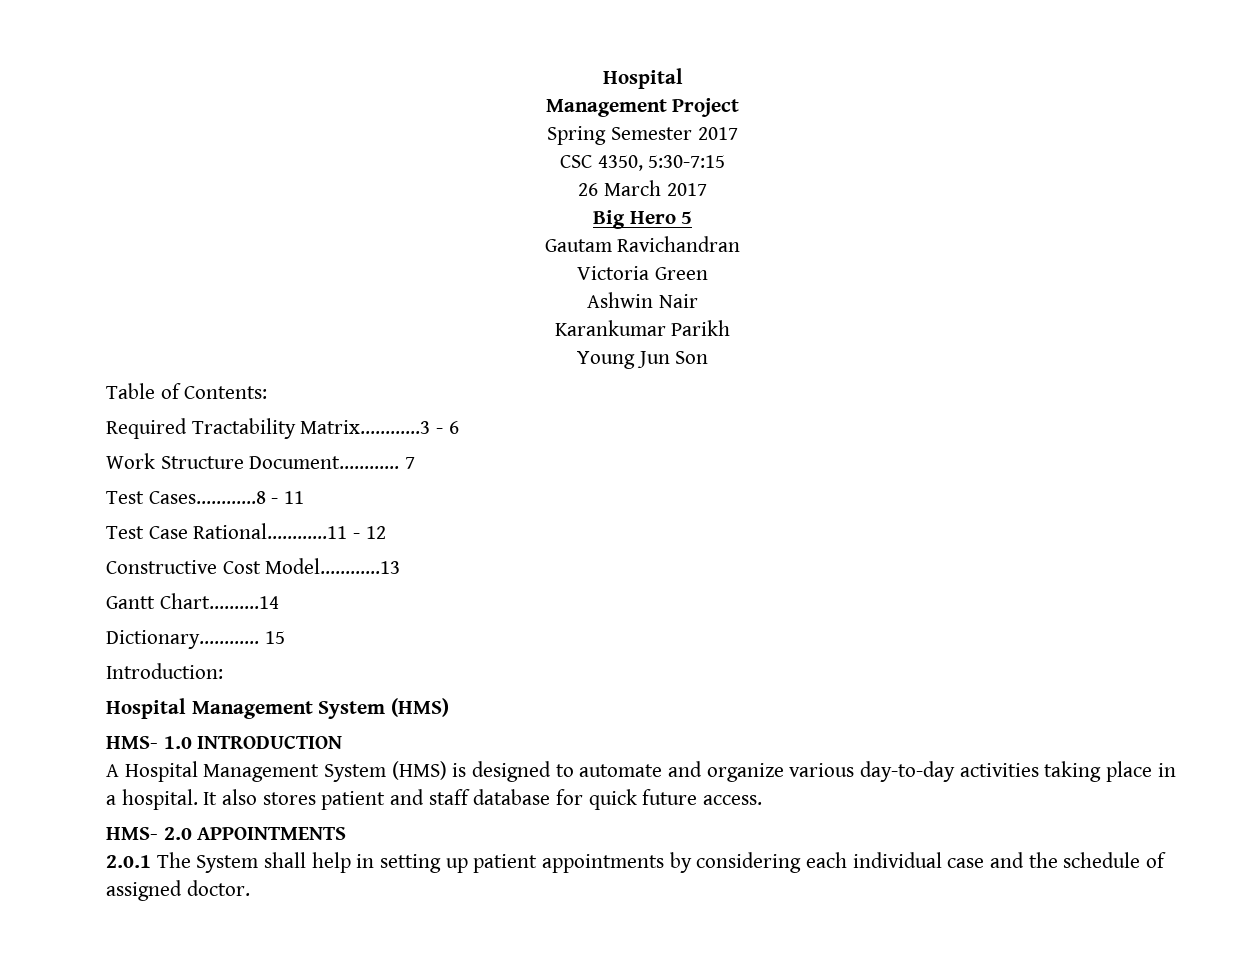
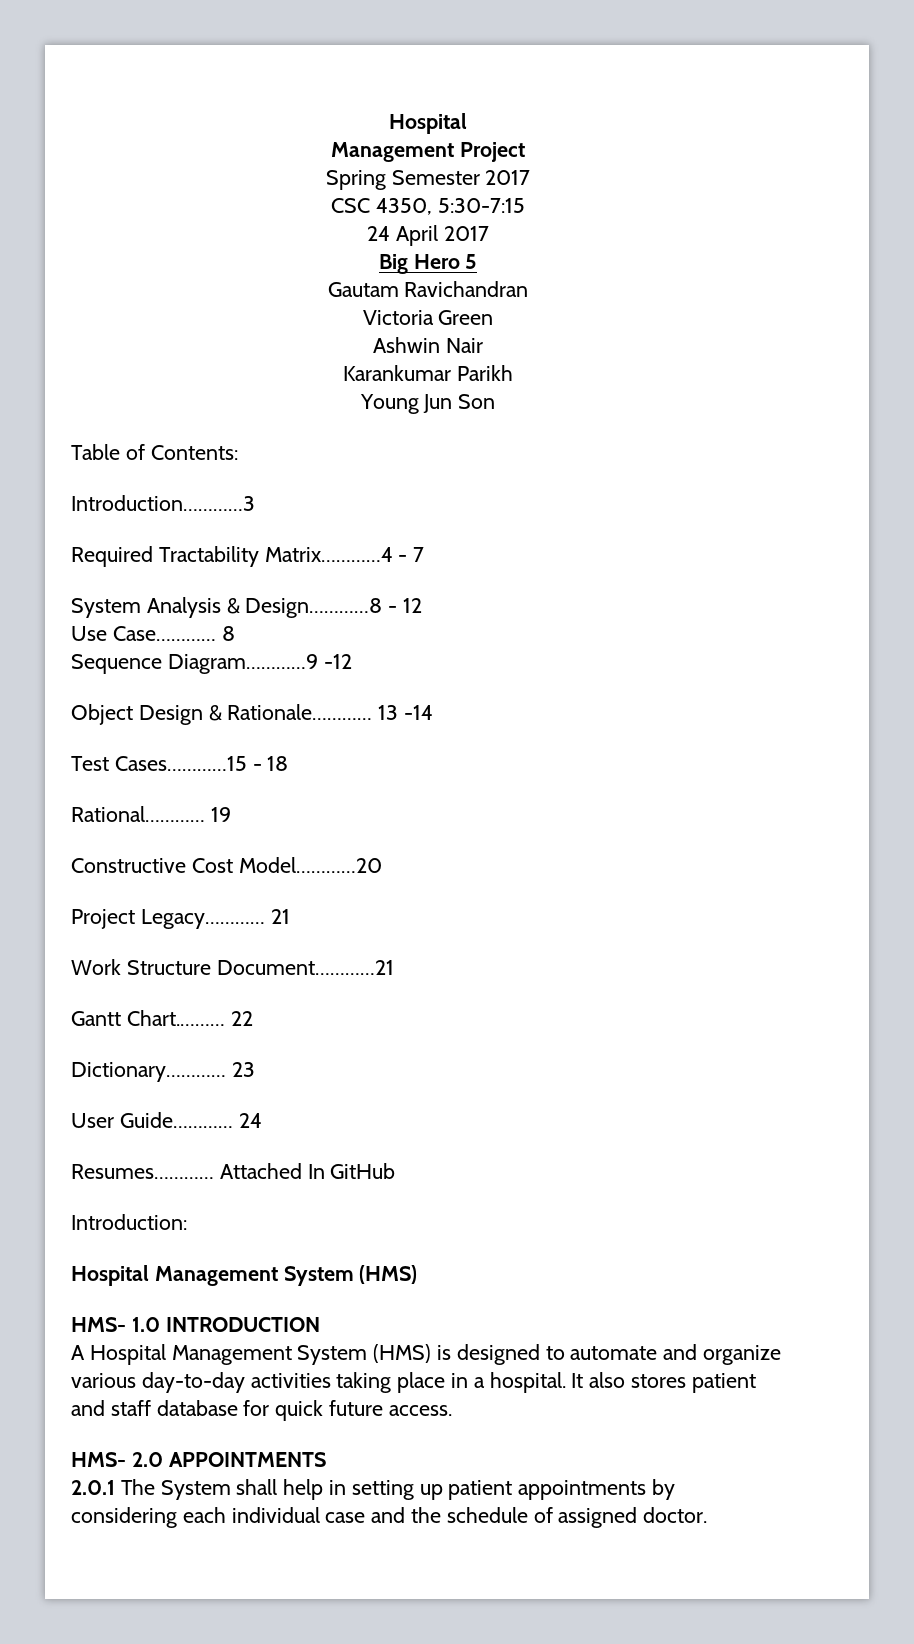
[578,180,661,196] 26 March -> [367,225,438,246] 24 April
(268, 392) none -> [71,495,255,511] // Introduction…………3
[300,420,459,434] [106,453,416,469] [106,491,305,504] [106,523,386,539] [106,558,401,574] Matrix…………3 - 6 // Work Structure Document………… 7 // Test Cases…………8 - 11 // Test Case Rational…………11 - 12 // Constructive Cost Model…………13 -> [264,547,425,562] [71,597,423,618] [71,626,235,641] [71,654,352,674] [71,704,434,725] [71,756,289,771] [71,806,231,822] [71,857,382,873] [71,909,290,929] [71,959,394,975] Matrix…………4 - 7 // System Analysis & Design…………8 - 12 // Use Case………… 8 // Sequence Diagram…………9 -12 // Object Design & Rationale………… 13 -14 // Test Cases…………15 - 18 // Rational………… 19 // Constructive Cost Model…………20 // Project Legacy………… 21 // Work Structure Document…………21
[159,593,279,609] Chart.………14 -> [126,1010,253,1026] Chart.……… 22
[264,631,285,644] 15 -> [231,1062,255,1077] [71,1112,262,1128] [71,1163,396,1179] 23 // User Guide………… 24 // Resumes………… Attached In GitHub

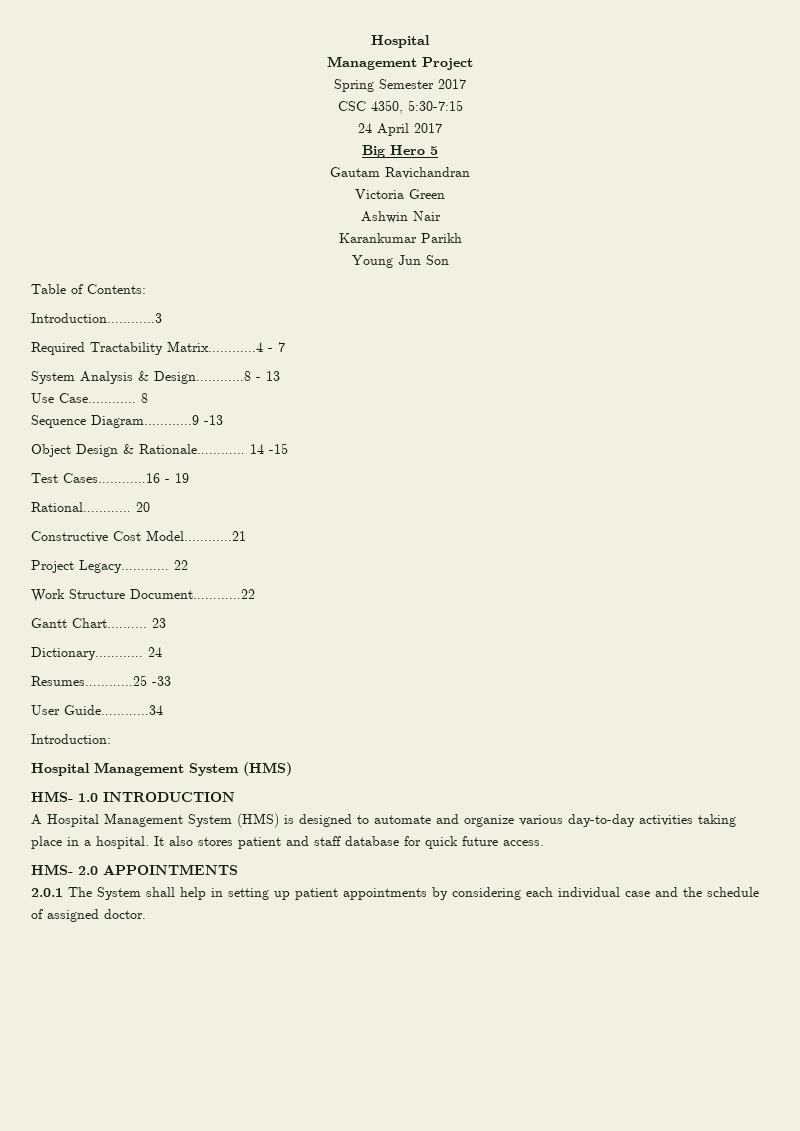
[403,598,423,613] 12 -> [266,371,280,381] 13
[323,654,352,669] -12 -> [204,415,223,425] -13
[378,705,434,720] 13 -14 -> [250,443,288,454] 14 -15
[114,756,289,771] Cases…………15 - 18 -> [63,473,189,483] Cases…………16 - 19
[210,807,231,822] 19 -> [136,502,150,512] 20
[238,857,382,873] Model…………20 -> [146,530,246,541] Model…………21
[270,909,290,924] 21 -> [174,560,188,570] 22
[216,960,394,975] Document…………21 -> [130,589,255,599] Document…………22
[230,1011,253,1026] 22 -> [152,618,166,628] 23
[231,1062,255,1077] [71,1112,262,1128] [71,1163,396,1179] 23 // User Guide………… 24 // Resumes………… Attached In GitHub -> [148,647,162,657] [31,675,171,686] [31,705,163,715] 24 // Resumes…………25 -33 // User Guide…………34

